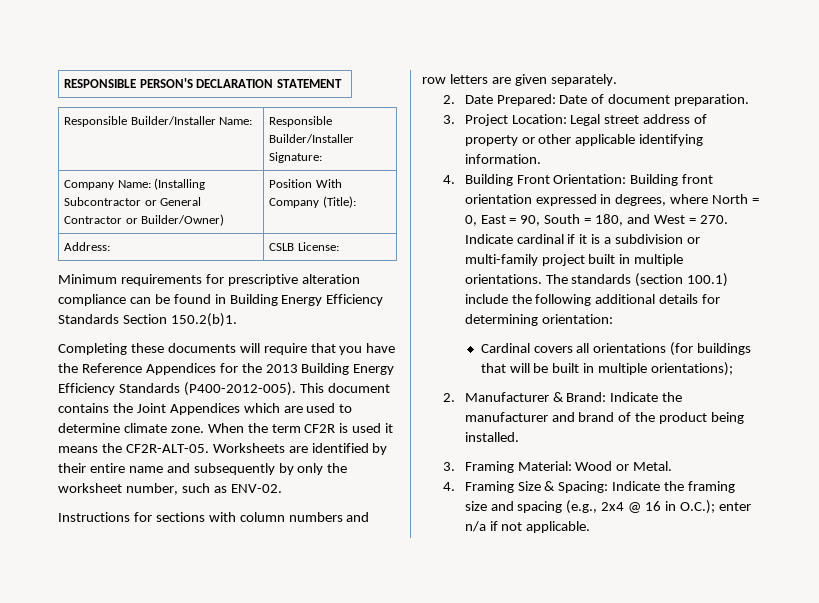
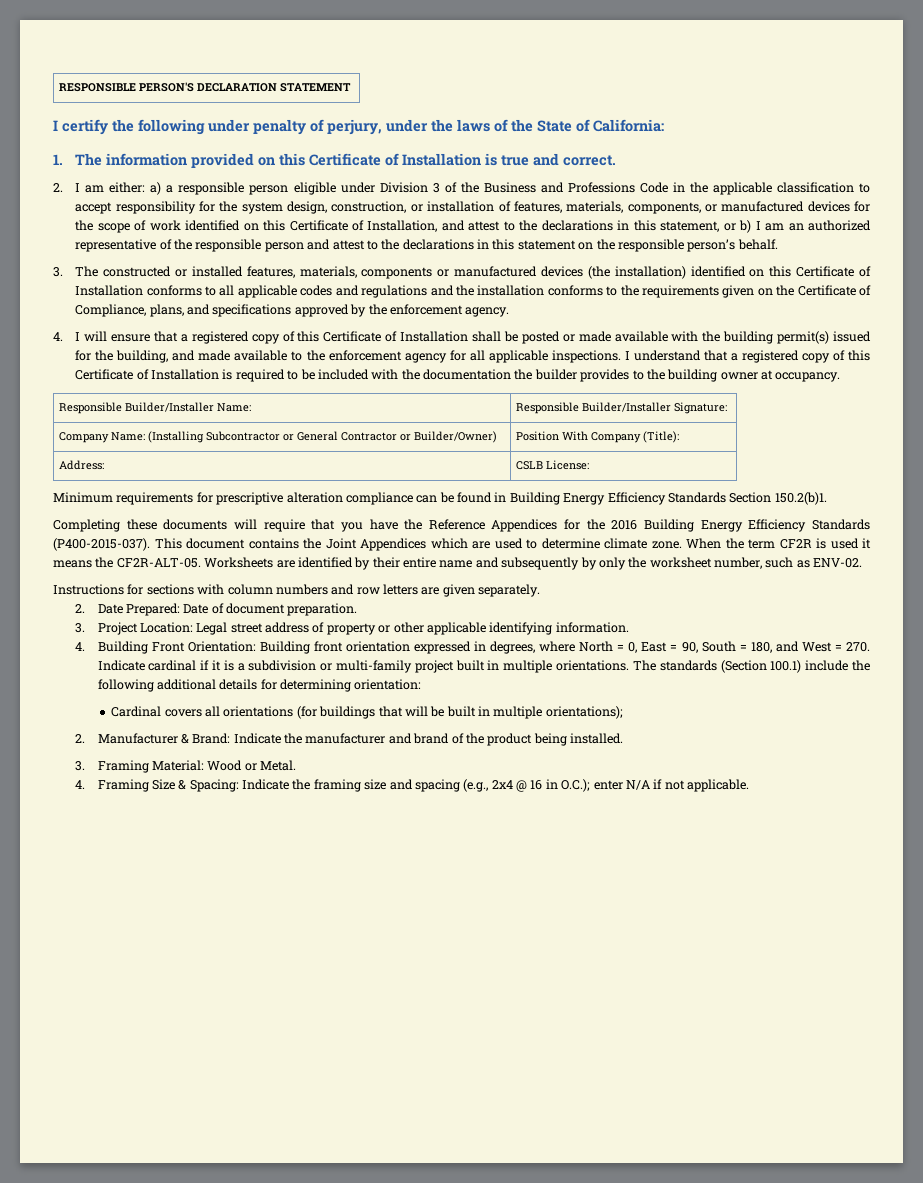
(342, 83) none -> [53,119,664,135] [53,153,617,168] [53,182,870,195] [75,201,871,214] [75,220,871,233] [75,239,778,252] [53,266,872,279] [75,285,872,298] [75,304,510,317] [53,331,872,344] [75,350,870,363] [75,369,841,382] // I certify the following under penalty of perjury, under the laws of the State of California: // 1. The information provided on this Certificate of Installation is true and correct. // 2. I am either: a) a responsible person eligible under Division 3 of the Business and Professions Code in the applicable classification to accept responsibility for the system design, construction, or installation of features, materials, components, or manufactured devices for the scope of work identified on this Certificate of Installation, and attest to the declarations in this statement, or b) I am an authorized representative of the responsible person and attest to the declarations in this statement on the responsible person’s behalf. // 3. The constructed or installed features, materials, components or manufactured devices (the installation) identified on this Certificate of Installation conforms to all applicable codes and regulations and the installation conforms to the requirements given on the Certificate of Compliance, plans, and specifications approved by the enforcement agency. // 4. I will ensure that a registered copy of this Certificate of Installation shall be posted or made available with the building permit(s) issued for the building, and made available to the enforcement agency for all applicable inspections. I understand that a registered copy of this Certificate of Installation is required to be included with the documentation the builder provides to the building owner at occupancy.
[265,363,395,375] [58,382,296,396] 2013 Building Energy Efficiency Standards (P400-2012-005). -> [611,519,870,532] [53,538,150,551] 2016 Building Energy Efficiency Standards (P400-2015-037).
[635,273,684,287] (section -> [720,660,767,673] (Section
[464,521,486,532] n/a -> [625,780,650,790] N/A

